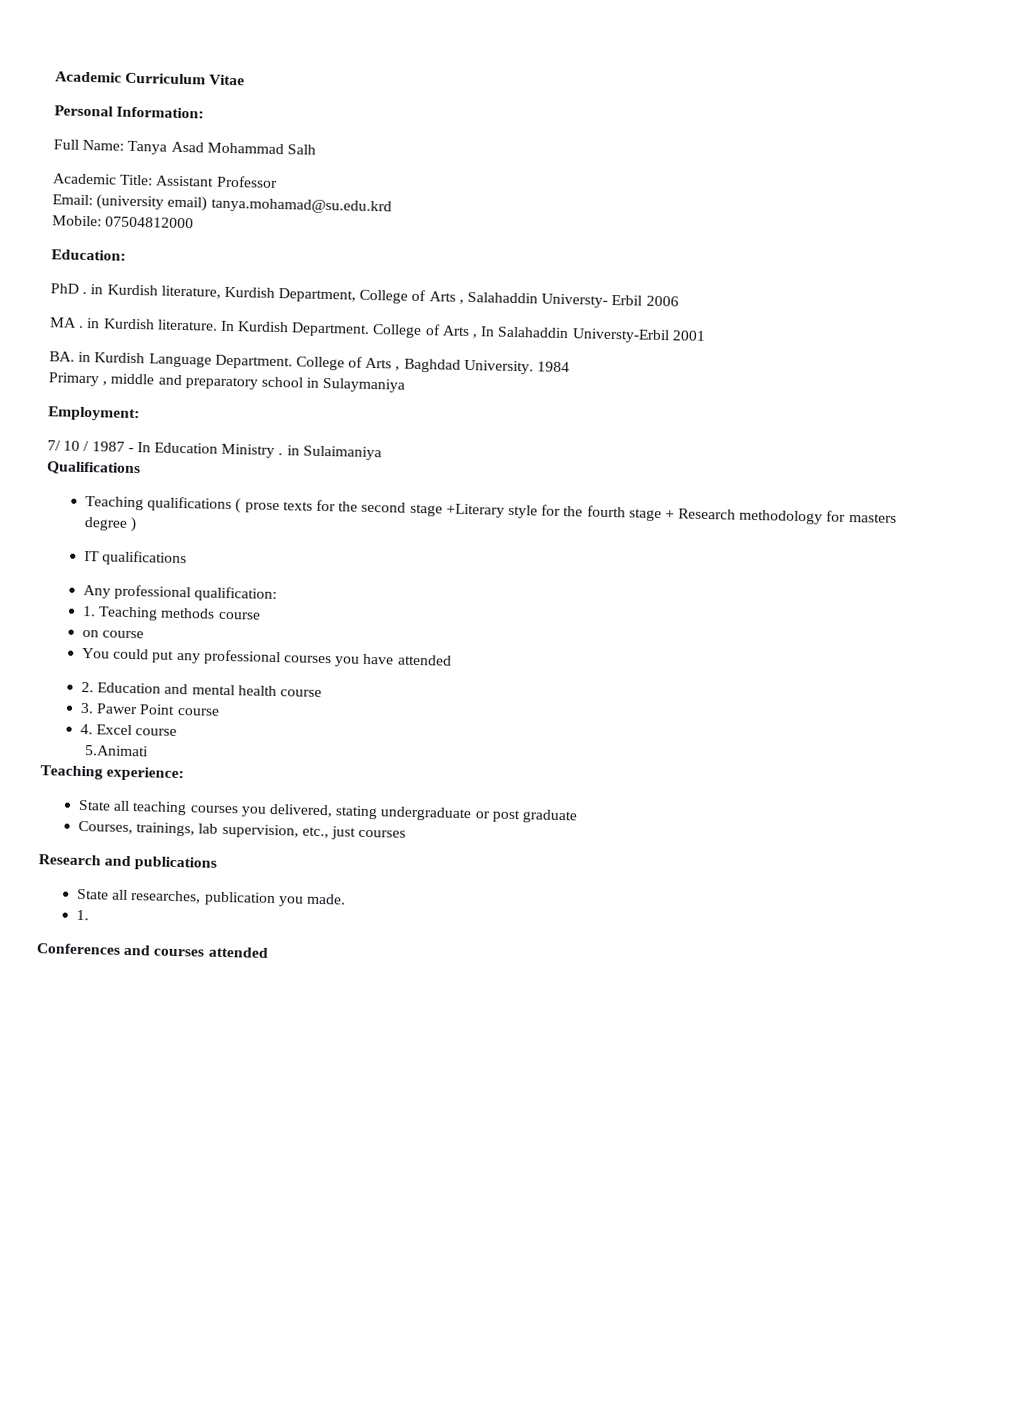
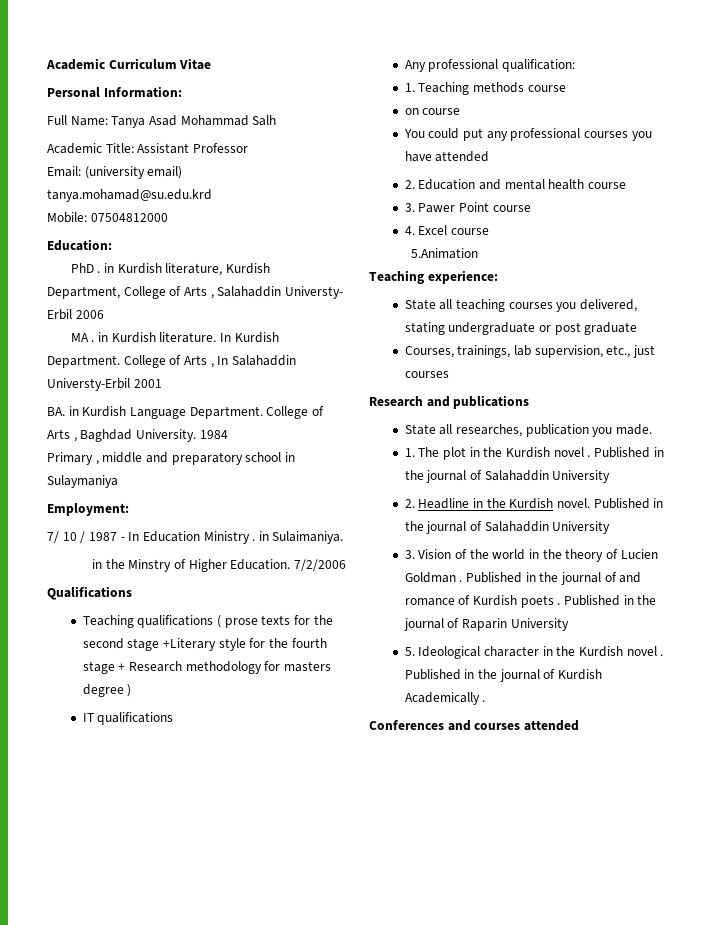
[302,445,382,461] Sulaimaniya -> [272,531,344,544] [92,559,346,572] Sulaimaniya. // in the Minstry of Higher Education. 7/2/2006
[85,745,150,757] 5.Animati -> [410,248,478,259] 5.Animation
(90, 915) none -> [418,447,664,460] [404,470,611,483] [404,498,664,509] [404,521,611,534] [404,549,658,562] [404,572,642,585] [404,595,657,608] [403,618,569,631] [404,646,664,659] [404,669,603,682] [404,692,486,705] The plot in the Kurdish novel . Published in the journal of Salahaddin University // 2. Headline in the Kurdish novel. Published in the journal of Salahaddin University // 3. Vision of the world in the theory of Lucien Goldman . Published in the journal of and romance of Kurdish poets . Published in the journal of Raparin University // 5. Ideological character in the Kurdish novel . Published in the journal of Kurdish Academically .

